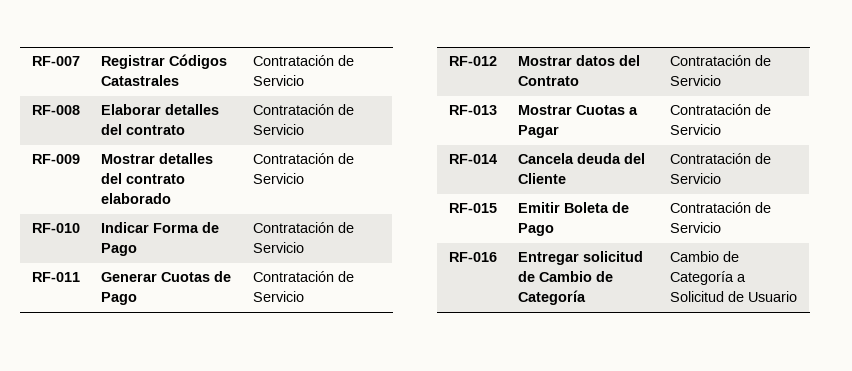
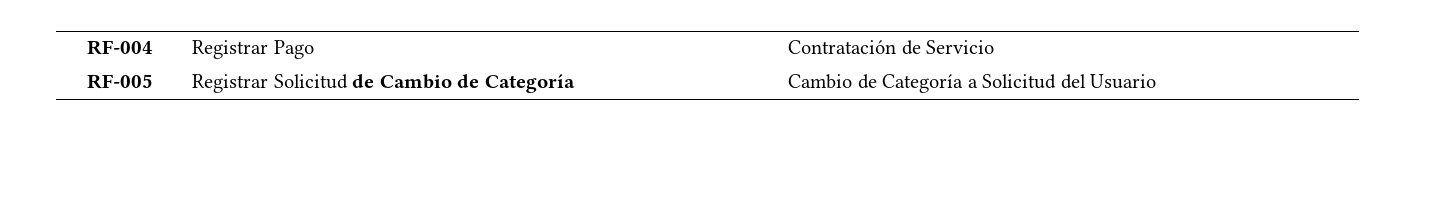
[31,56,80,66] [100,54,227,69] [100,75,179,86] [252,55,354,66] [252,75,304,86] [31,105,80,115] [100,104,219,115] [100,124,185,135] [252,104,354,115] [252,124,304,135] [31,154,80,164] [100,153,213,164] [100,173,185,184] [100,193,171,204] [252,153,354,164] [252,173,304,184] [31,223,80,233] [100,222,219,233] [100,243,137,256] [252,222,354,233] [252,242,304,253] [31,272,80,282] [100,271,231,282] [100,292,137,305] [252,271,354,282] [252,291,304,302] [448,56,497,66] [517,55,640,66] [517,76,579,86] [669,55,771,66] [669,75,721,86] [448,105,497,115] [517,105,638,115] [517,125,559,138] [669,104,771,115] [669,124,721,135] [448,154,497,164] [517,153,645,164] [517,173,566,184] [669,153,771,164] [669,173,721,184] [448,203,497,213] [517,202,629,213] [517,223,554,236] [669,202,771,213] [669,222,721,233] [448,252,497,262] [517,251,643,265] RF-007 | Registrar Códigos Catastrales | Contratación de Servicio // RF-008 | Elaborar detalles del contrato | Contratación de Servicio // RF-009 | Mostrar detalles del contrato elaborado | Contratación de Servicio // RF-010 | Indicar Forma de Pago | Contratación de Servicio // RF-011 | Generar Cuotas de Pago | Contratación de Servicio // RF-012 | Mostrar datos del Contrato | Contratación de Servicio // RF-013 | Mostrar Cuotas a Pagar | Contratación de Servicio // RF-014 | Cancela deuda del Cliente | Contratación de Servicio // RF-015 | Emitir Boleta de Pago | Contratación de Servicio // RF-016 | Entregar solicitud -> [86,40,153,55] [192,40,314,59] [788,40,995,55] [86,74,153,89] [192,74,348,93] RF-004 | Registrar Pago | Contratación de Servicio // RF-005 | Registrar Solicitud
[727,291,744,302] de -> [1060,74,1086,89] del

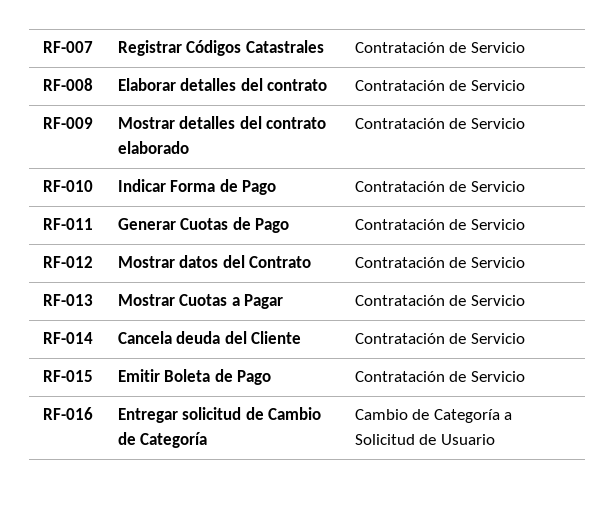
[86,40,153,55] [192,40,314,59] [788,40,995,55] [86,74,153,89] [192,74,348,93] RF-004 | Registrar Pago | Contratación de Servicio // RF-005 | Registrar Solicitud -> [42,41,93,53] [117,40,324,56] [354,42,525,53] [42,78,93,91] [117,78,328,91] [354,80,525,91] [42,117,93,129] [117,116,327,129] [117,141,189,154] [354,118,525,129] [42,180,93,192] [117,179,277,195] [354,181,525,192] [42,218,93,230] [117,217,290,233] [354,219,525,230] [42,256,93,268] [117,255,312,268] [354,257,525,268] [42,294,93,306] [117,294,284,309] [354,295,525,306] [42,332,93,344] [117,331,302,344] [354,333,525,344] [42,370,93,382] [117,369,272,385] [354,371,525,382] [42,407,93,420] [117,407,242,423] RF-007 | Registrar Códigos Catastrales | Contratación de Servicio // RF-008 | Elaborar detalles del contrato | Contratación de Servicio // RF-009 | Mostrar detalles del contrato elaborado | Contratación de Servicio // RF-010 | Indicar Forma de Pago | Contratación de Servicio // RF-011 | Generar Cuotas de Pago | Contratación de Servicio // RF-012 | Mostrar datos del Contrato | Contratación de Servicio // RF-013 | Mostrar Cuotas a Pagar | Contratación de Servicio // RF-014 | Cancela deuda del Cliente | Contratación de Servicio // RF-015 | Emitir Boleta de Pago | Contratación de Servicio // RF-016 | Entregar solicitud
[1060,74,1086,89] del -> [419,434,437,445] de

